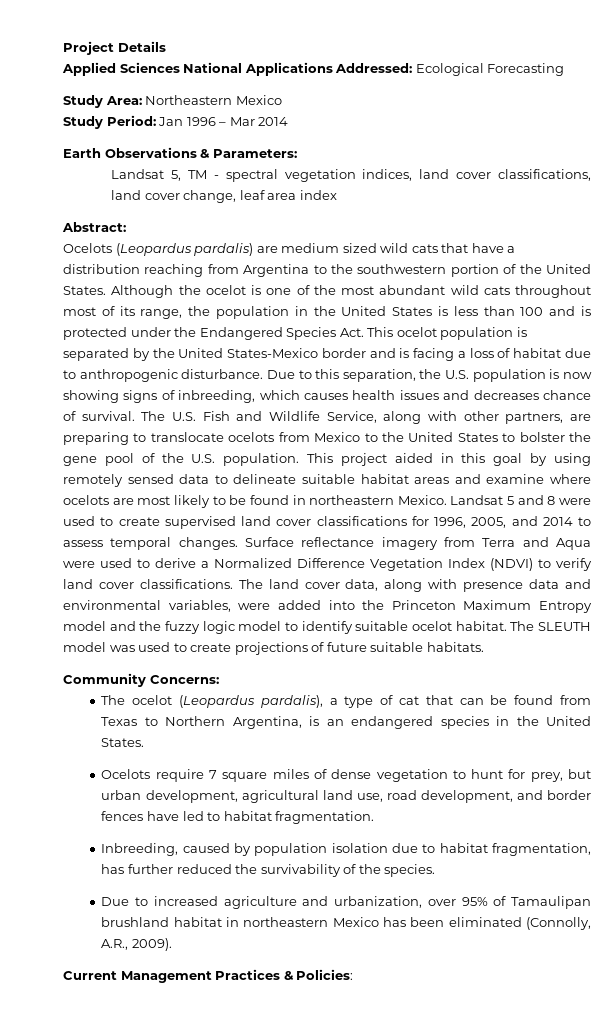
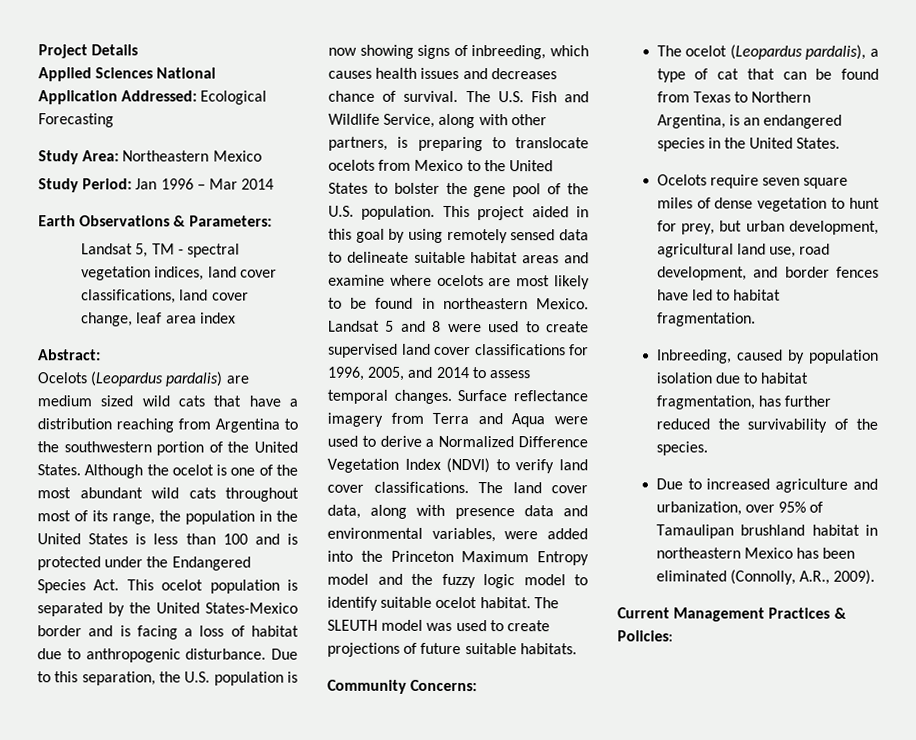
[244,62,333,76] Applications -> [38,90,118,105] Application
[570,414,592,421] are -> [397,136,409,148] is
[209,770,218,779] 7 -> [762,177,801,186] seven

